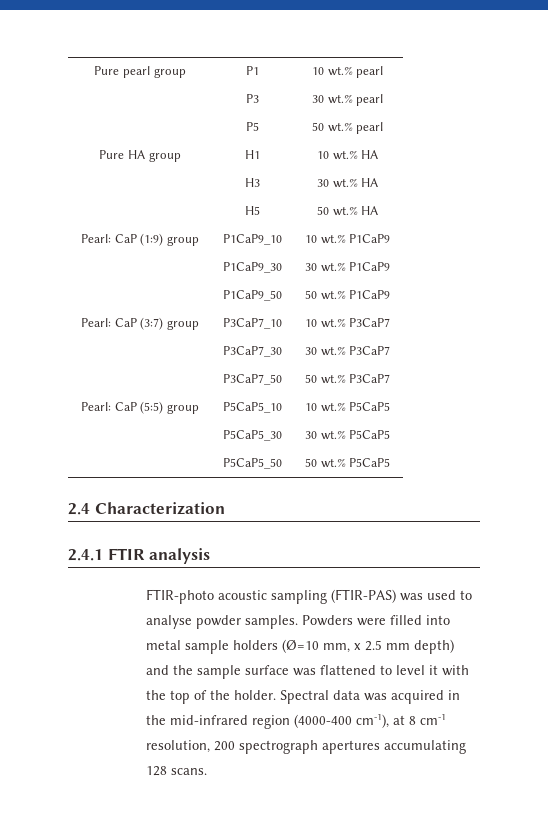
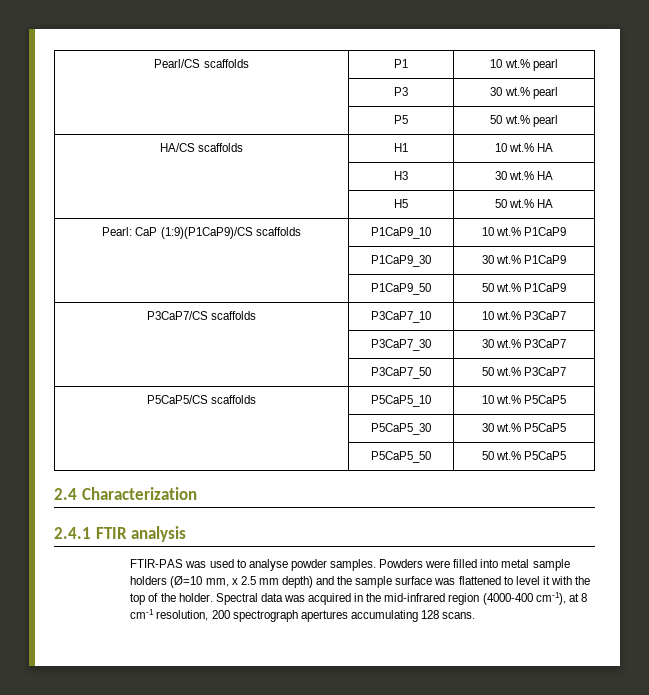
[94,66,186,78] Pure pearl group -> [154,59,249,68] Pearl/CS scaffolds
[99,150,181,162] Pure HA group -> [159,143,244,152] HA/CS scaffolds
[140,233,199,246] (1:9) group -> [160,227,301,239] (1:9)(P1CaP9)/CS scaffolds
[81,317,199,330] Pearl: CaP (3:7) group -> [146,311,257,320] P3CaP7/CS scaffolds
[81,401,199,414] Pearl: CaP (5:5) group -> [146,395,257,404] P5CaP5/CS scaffolds
[145,589,396,604] FTIR-photo acoustic sampling (FTIR-PAS) -> [130,559,184,568] FTIR-PAS

